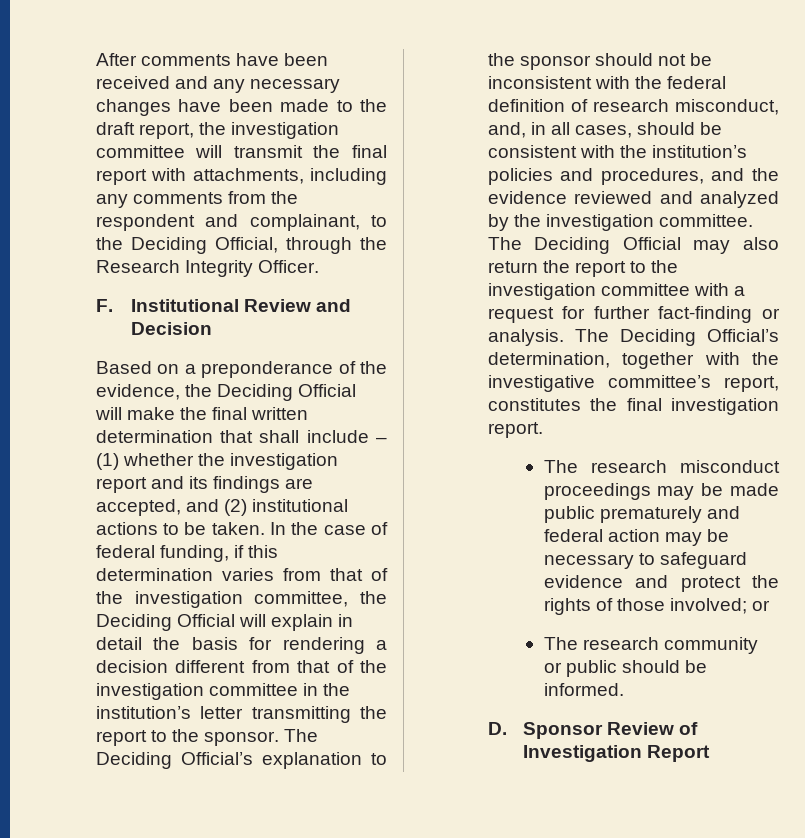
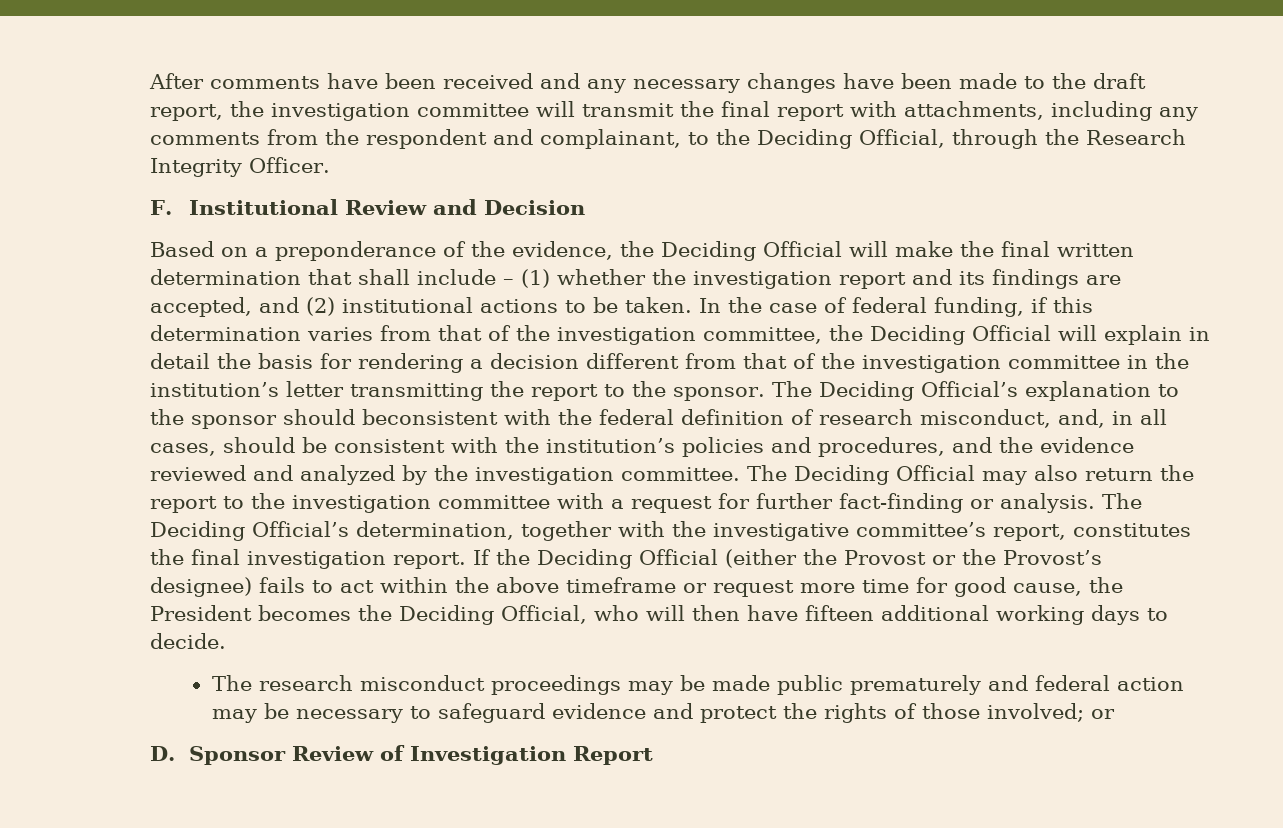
[658,53,713,66] [487,76,592,89] not be inconsistent -> [362,409,499,425] beconsistent
(543, 430) none -> [473,549,1103,569] [150,577,1124,597] [150,605,1169,625] [150,633,227,649] If the Deciding Official (either the Provost or the Provost’s designee) fails to act within the above timeframe or request more time for good cause, the President becomes the Deciding Official, who will then have fifteen additional working days to decide.
[543,637,758,654] [543,660,707,677] [543,683,624,696] // The research community or public should be informed. -> (1115, 714) none

